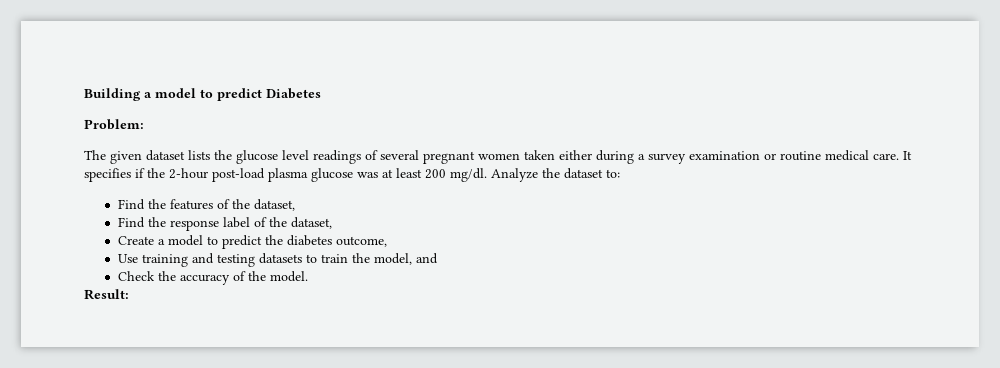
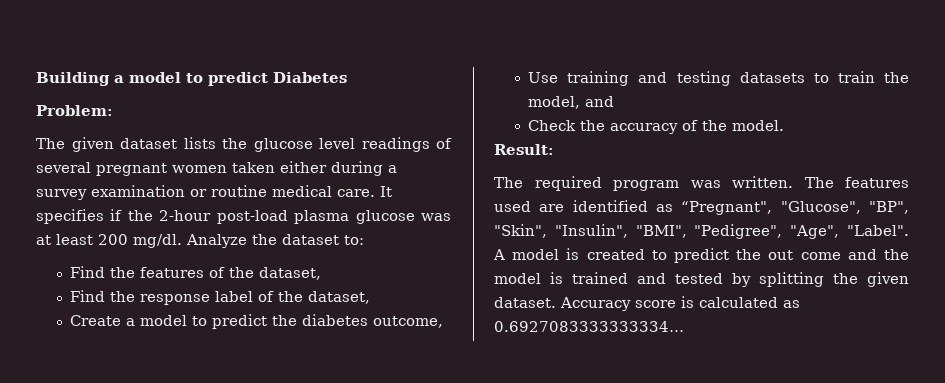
(129, 294) none -> [494,176,909,191] [494,200,909,215] [494,224,909,239] [493,248,909,263] [494,272,909,287] [494,296,800,311] [494,321,684,332] // The required program was written. The features used are identified as “Pregnant", "Glucose", "BP", "Skin", "Insulin", "BMI", "Pedigree", "Age", "Label". A model is created to predict the out come and the model is trained and tested by splitting the given dataset. Accuracy score is calculated as 0.6927083333333334…

